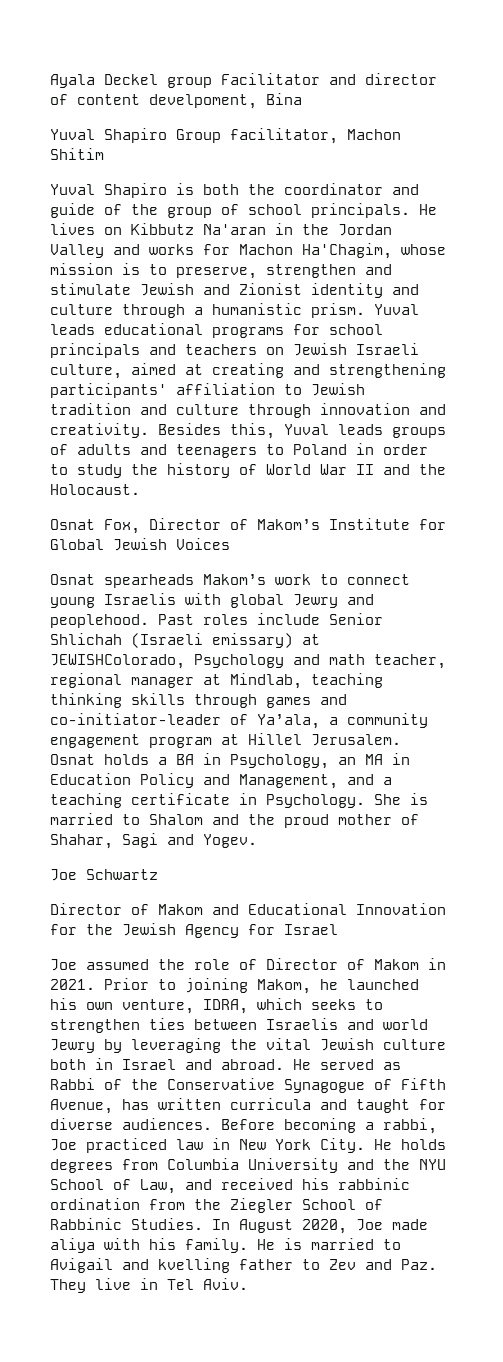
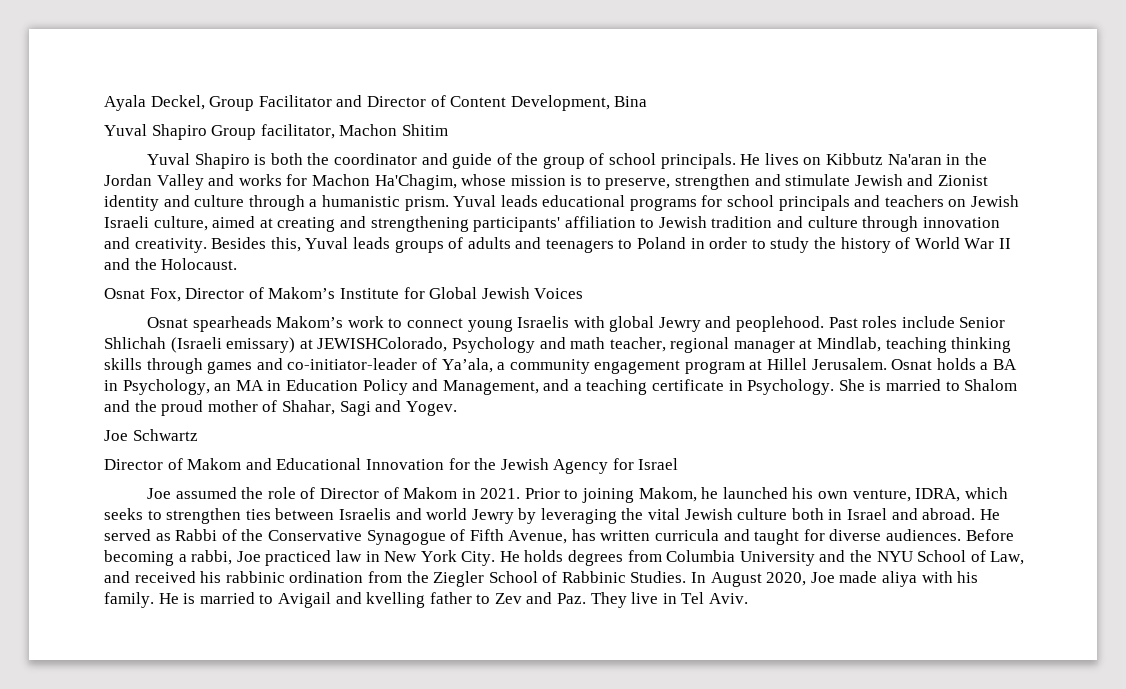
[104,73,437,88] [50,94,257,109] Deckel group Facilitator and director of content develpoment, -> [150,95,610,111] Deckel, Group Facilitator and Director of Content Development,

